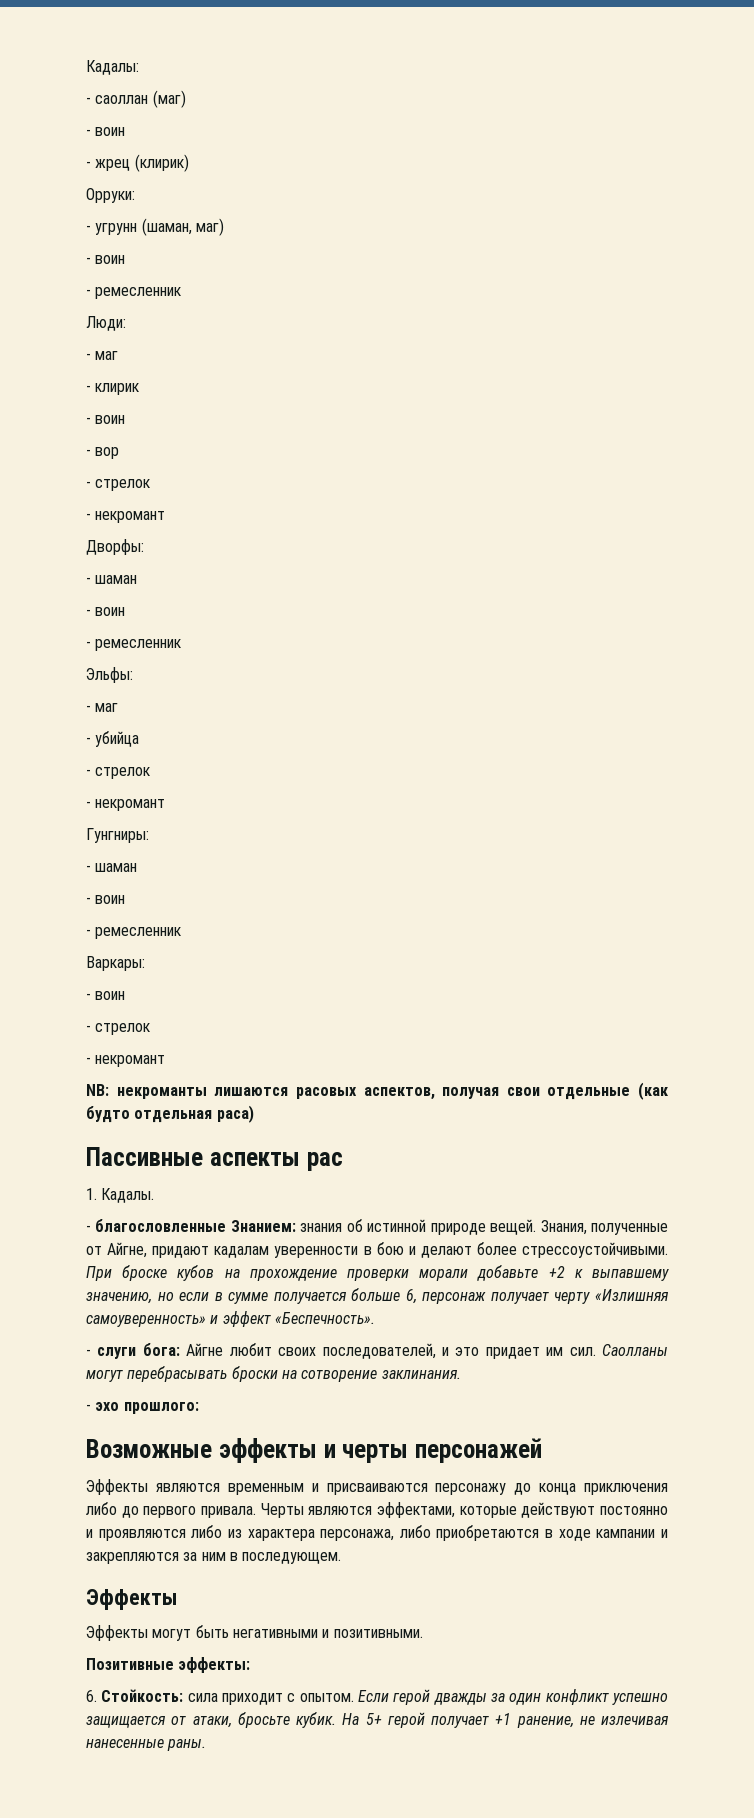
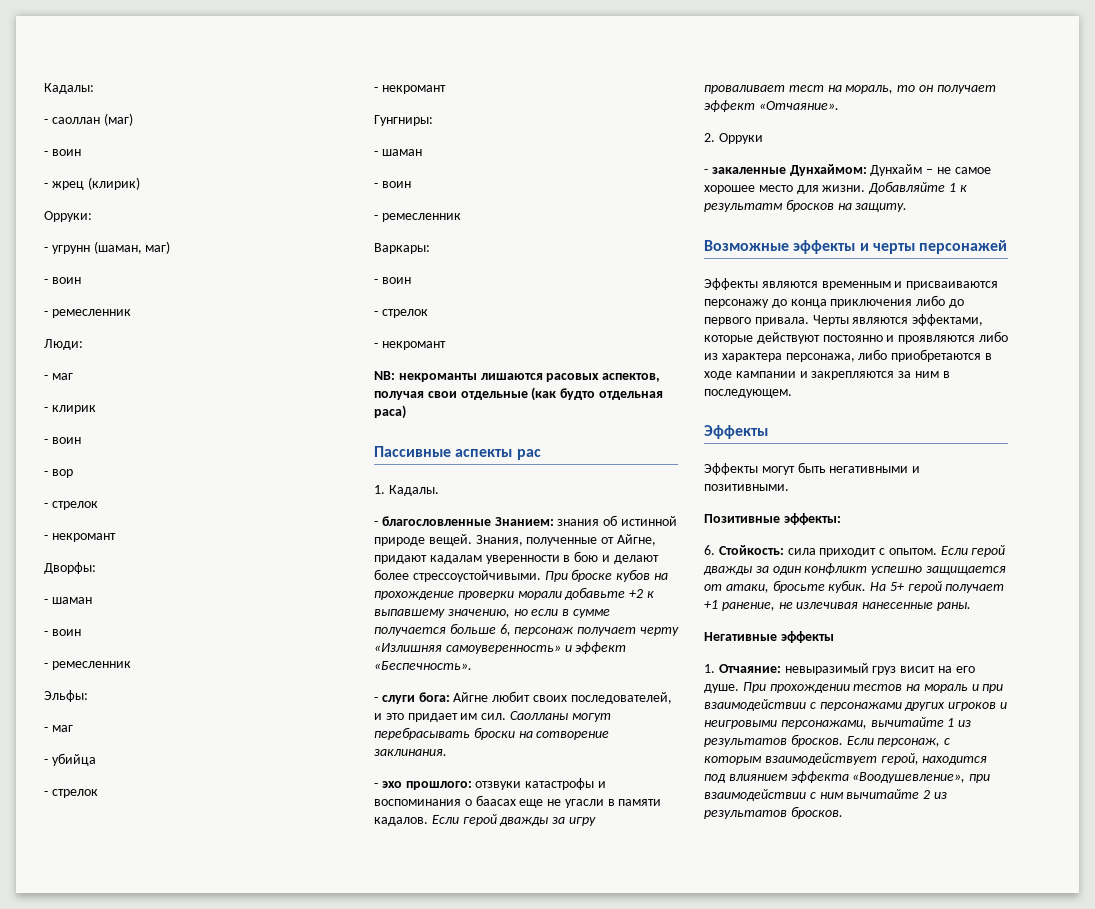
(199, 1408) none -> [475,778,606,790] [374,795,662,808] [374,814,596,826] [704,85,996,94] [704,100,839,112] [704,133,763,144] [704,164,991,176] [704,181,967,194] [704,199,908,212] отзвуки катастрофы и воспоминания о баасах еще не угасли в памяти кадалов. Если герой дважды за игру проваливает тест на мораль, то он получает эффект «Отчаяние». // 2. Орруки // - закаленные Дунхаймом: Дунхайм – не самое хорошее место для жизни. Добавляйте 1 к результатм бросков на защиту.
(207, 1745) none -> [704,631,834,643] [704,663,975,675] [704,682,1004,693] [704,699,1007,711] [704,717,972,729] [704,734,951,747] [704,753,988,765] [704,771,991,783] [704,789,947,801] [704,806,843,819] // Негативные эффекты // 1. Отчаяние: невыразимый груз висит на его душе. При прохождении тестов на мораль и при взаимодействии с персонажами других игроков и неигровыми персонажами, вычитайте 1 из результатов бросков. Если персонаж, с которым взаимодействует герой, находится под влиянием эффекта «Воодушевление», при взаимодействии с ним вычитайте 2 из результатов бросков.

